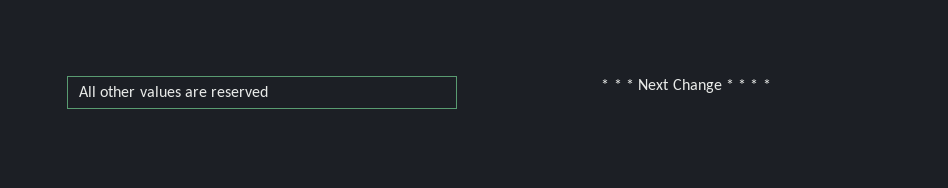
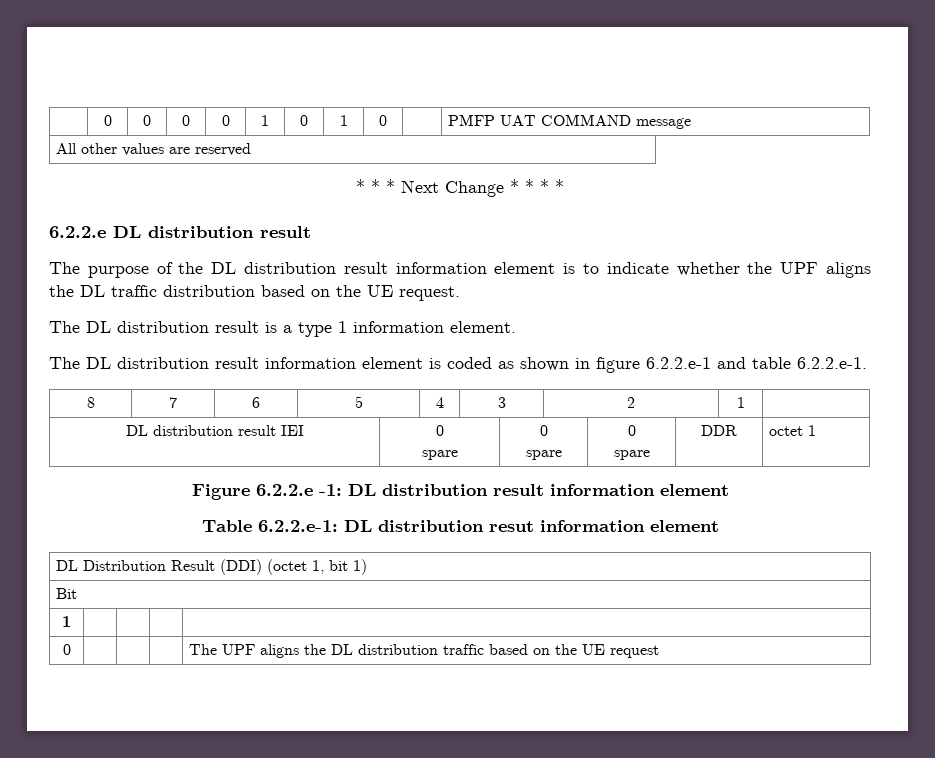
(78, 91) none -> [103,115,112,126] [143,115,151,126] [182,115,190,126] [221,115,230,126] [261,115,269,126] [300,115,308,126] [339,115,348,126] [379,115,387,126] [448,114,692,129] | 0 | 0 | 0 | 0 | 1 | 0 | 1 | 0 | | PMFP UAT COMMAND message //
(771, 84) none -> [49,226,311,238] [49,262,871,278] [49,285,460,301] [49,321,516,337] [49,357,867,373] [86,397,95,408] [169,397,177,408] [252,397,260,408] [354,396,363,408] [435,397,444,408] [497,397,506,408] [627,397,635,408] [736,397,745,408] [125,425,304,436] [435,425,444,436] [421,450,458,460] [539,425,548,436] [525,450,562,460] [627,425,636,436] [613,450,650,460] [701,425,737,436] [769,425,817,436] [191,484,729,500] [201,520,719,532] [56,559,368,575] [56,588,78,599] [62,616,71,627] [62,644,71,655] [189,644,660,658] // 6.2.2.e DL distribution result // The purpose of the DL distribution result information element is to indicate whether the UPF aligns the DL traffic distribution based on the UE request. // The DL distribution result is a type 1 information element. // The DL distribution result information element is coded as shown in figure 6.2.2.e-1 and table 6.2.2.e-1. // 8 | 7 | 6 | 5 | 4 | 3 | 2 | 1 | // DL distribution result IEI | 0 // spare | 0 // spare | 0 // spare | DDR | octet 1 // Figure 6.2.2.e -1: DL distribution result information element // Table 6.2.2.e-1: DL distribution resut information element // DL Distribution Result (DDI) (octet 1, bit 1) // Bit // 1 | | | | // 0 | | | | The UPF aligns the DL distribution traffic based on the UE request

